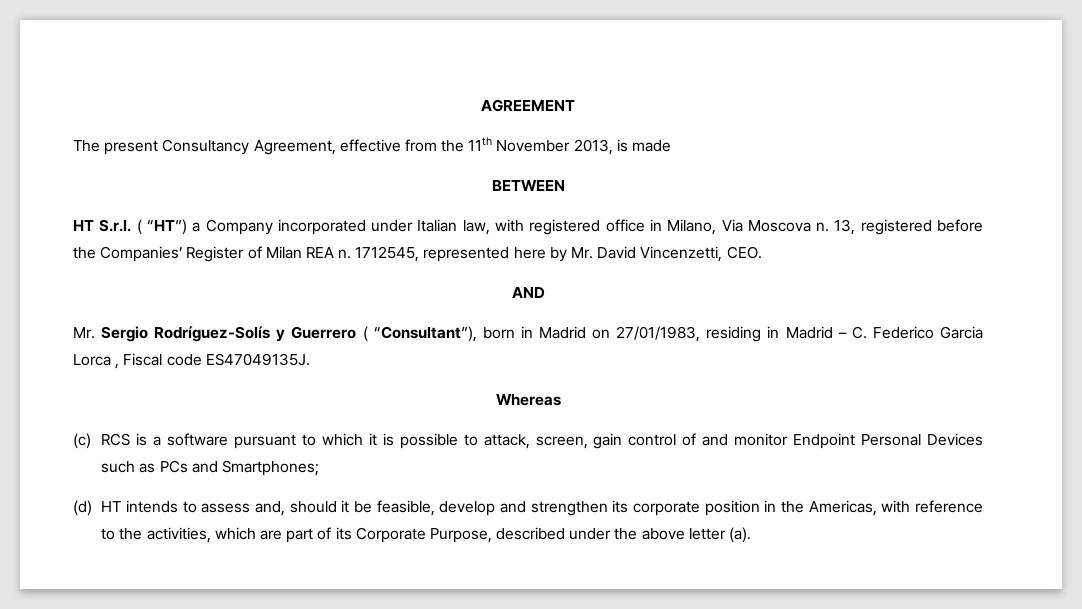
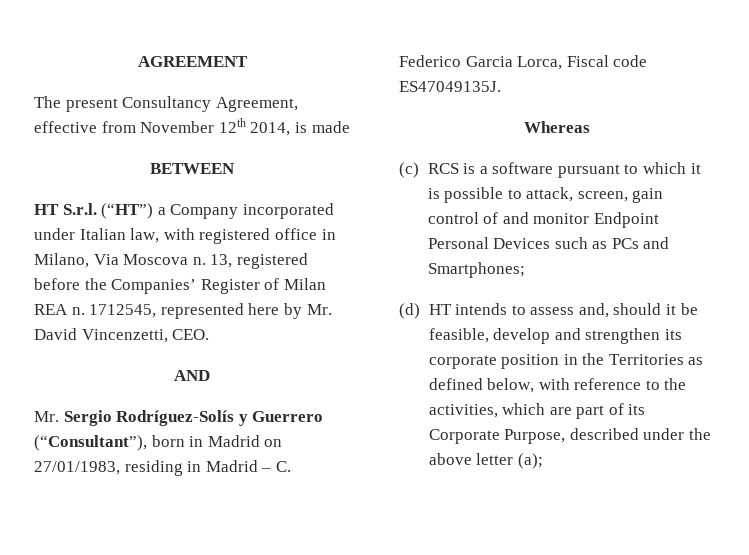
[441,137,613,155] the 11th November 2013, -> [140,118,291,136] November 12th 2014,
[136,219,187,235] ( “HT”) -> [101,203,154,219] (“HT”)
[362,326,477,342] ( “Consultant”), -> [34,435,147,451] (“Consultant”),
[73,354,120,369] Lorca , -> [517,56,563,70] Lorca,
[808,500,877,516] Americas, -> [608,354,704,365] [428,378,535,393] Territories as defined below,
[729,527,752,543] (a). -> [517,453,543,469] (a);

